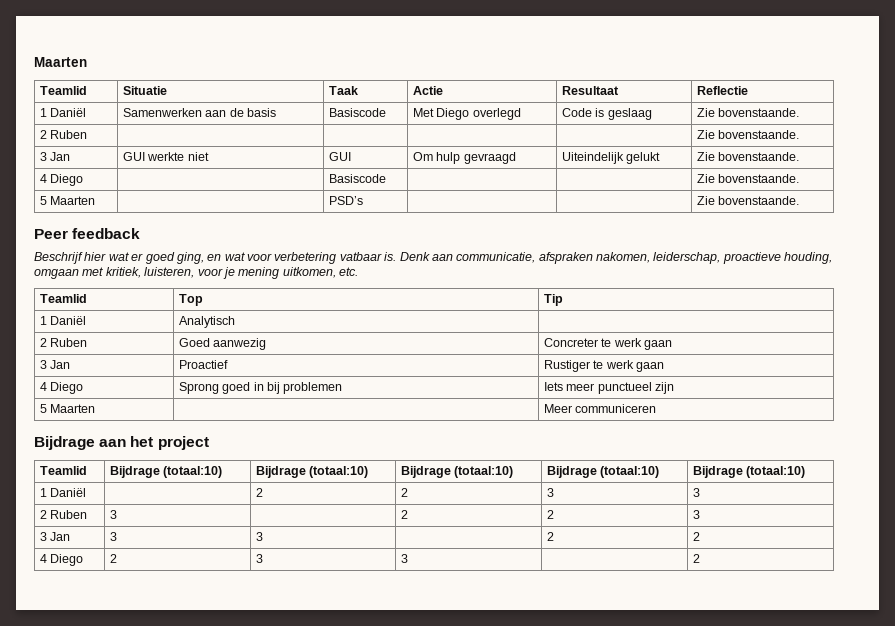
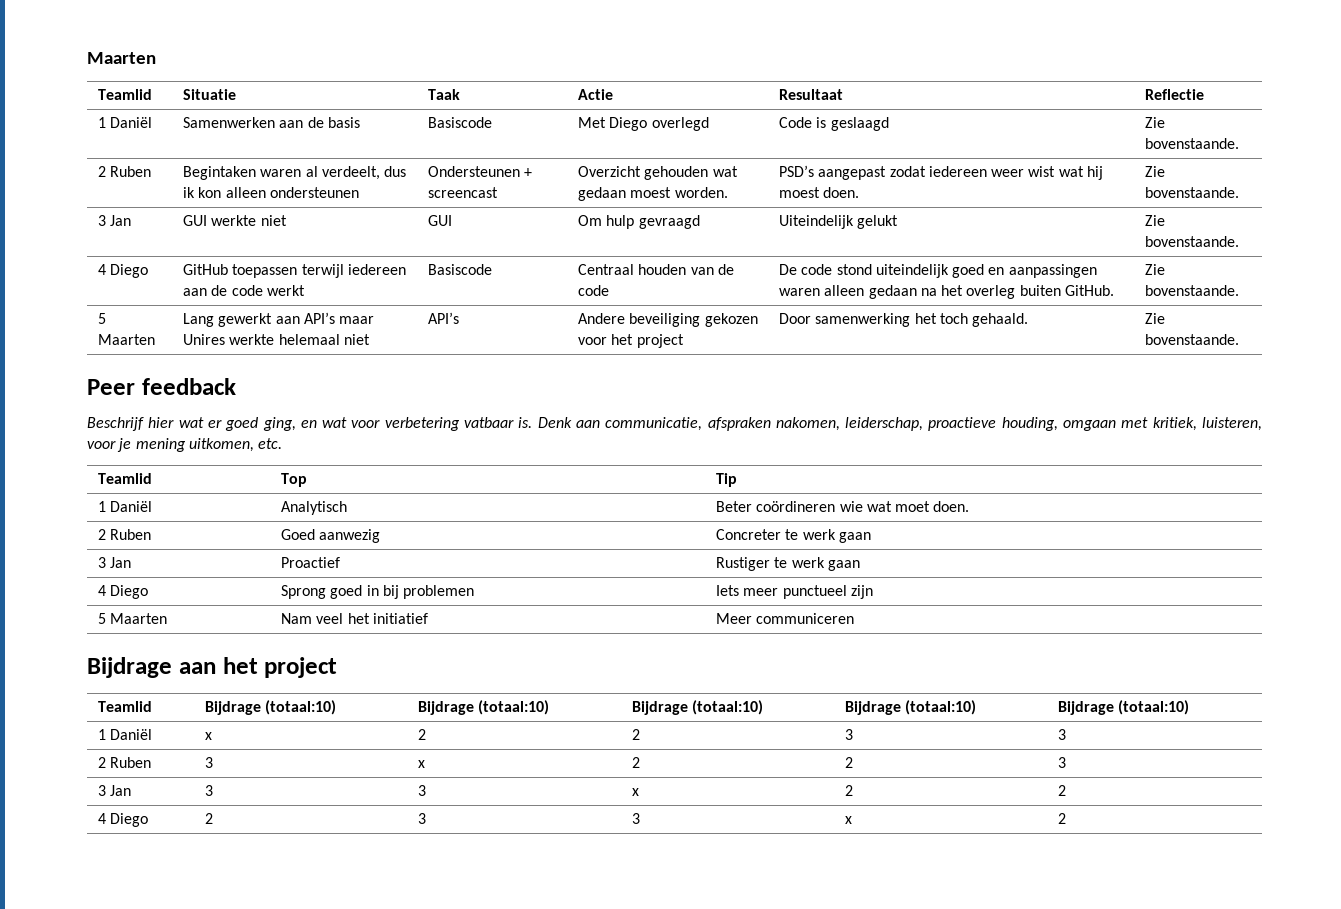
[607,108,652,120] geslaag -> [830,117,889,131] geslaagd
(88, 134) | | | -> [182,166,407,180] [182,187,359,198] [427,166,533,177] [427,187,498,198] [577,166,738,180] [577,187,728,201] [778,165,1104,180] [778,187,860,198] Begintaken waren al verdeelt, dus ik kon alleen ondersteunen | Ondersteunen + screencast | Overzicht gehouden wat gedaan moest worden. | PSD’s aangepast zodat iedereen weer wist wat hij moest doen.
[328,174,386,183] [696,174,800,183] [39,196,96,205] [328,196,363,205] | Basiscode | | | Zie bovenstaande. // 5 Maarten | | PSD’s | | -> [182,264,406,278] [182,285,305,296] [427,264,492,275] [577,264,734,275] [577,285,609,296] [778,264,1097,278] [778,285,1115,299] [1144,264,1165,275] [1144,285,1239,296] [97,313,106,324] [97,334,155,345] [182,312,375,327] [182,334,370,345] [427,312,459,324] [577,313,758,327] [577,334,684,348] [778,313,1029,327] GitHub toepassen terwijl iedereen aan de code werkt | Basiscode | Centraal houden van de code | De code stond uiteindelijk goed en aanpassingen waren alleen gedaan na het overleg buiten GitHub. | Zie bovenstaande. // 5 Maarten | Lang gewerkt aan API’s maar Unires werkte helemaal niet | API’s | Andere beveiliging gekozen voor het project | Door samenwerking het toch gehaald.
(235, 322) none -> [715,501,970,512] Beter coördineren wie wat moet doen.
(96, 408) none -> [280,613,428,624] Nam veel het initiatief
(87, 492) none -> [204,732,212,740] x
(117, 514) none -> [417,760,425,768] x
(263, 536) none -> [631,788,639,796] x
(408, 558) none -> [844,816,852,824] x

